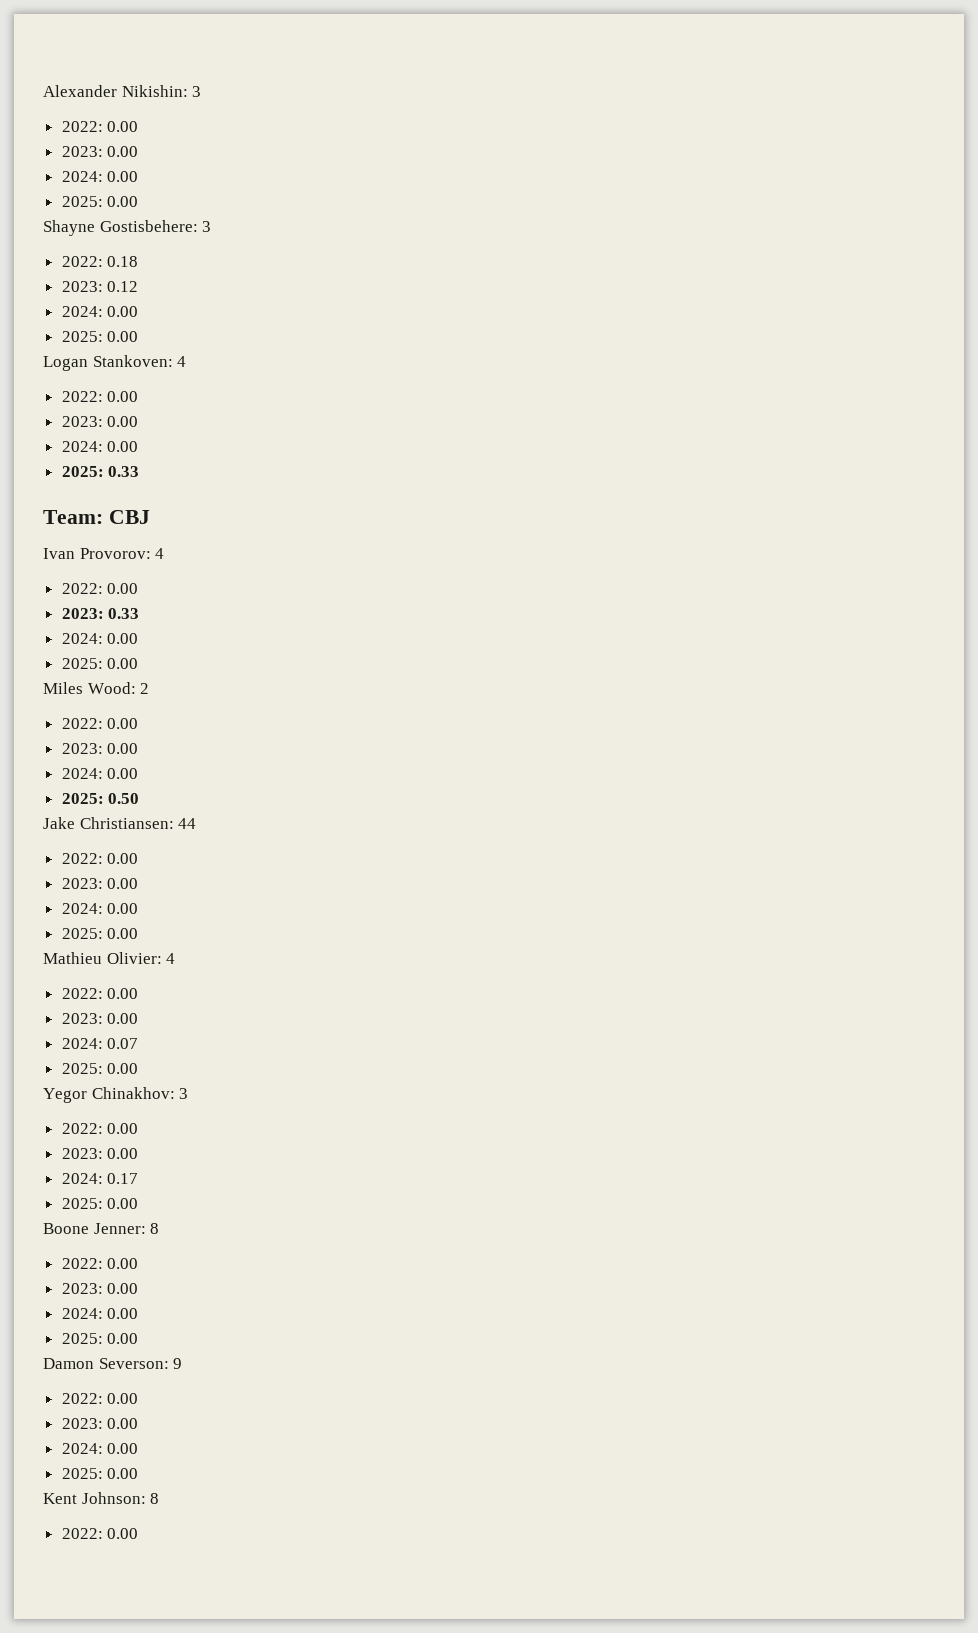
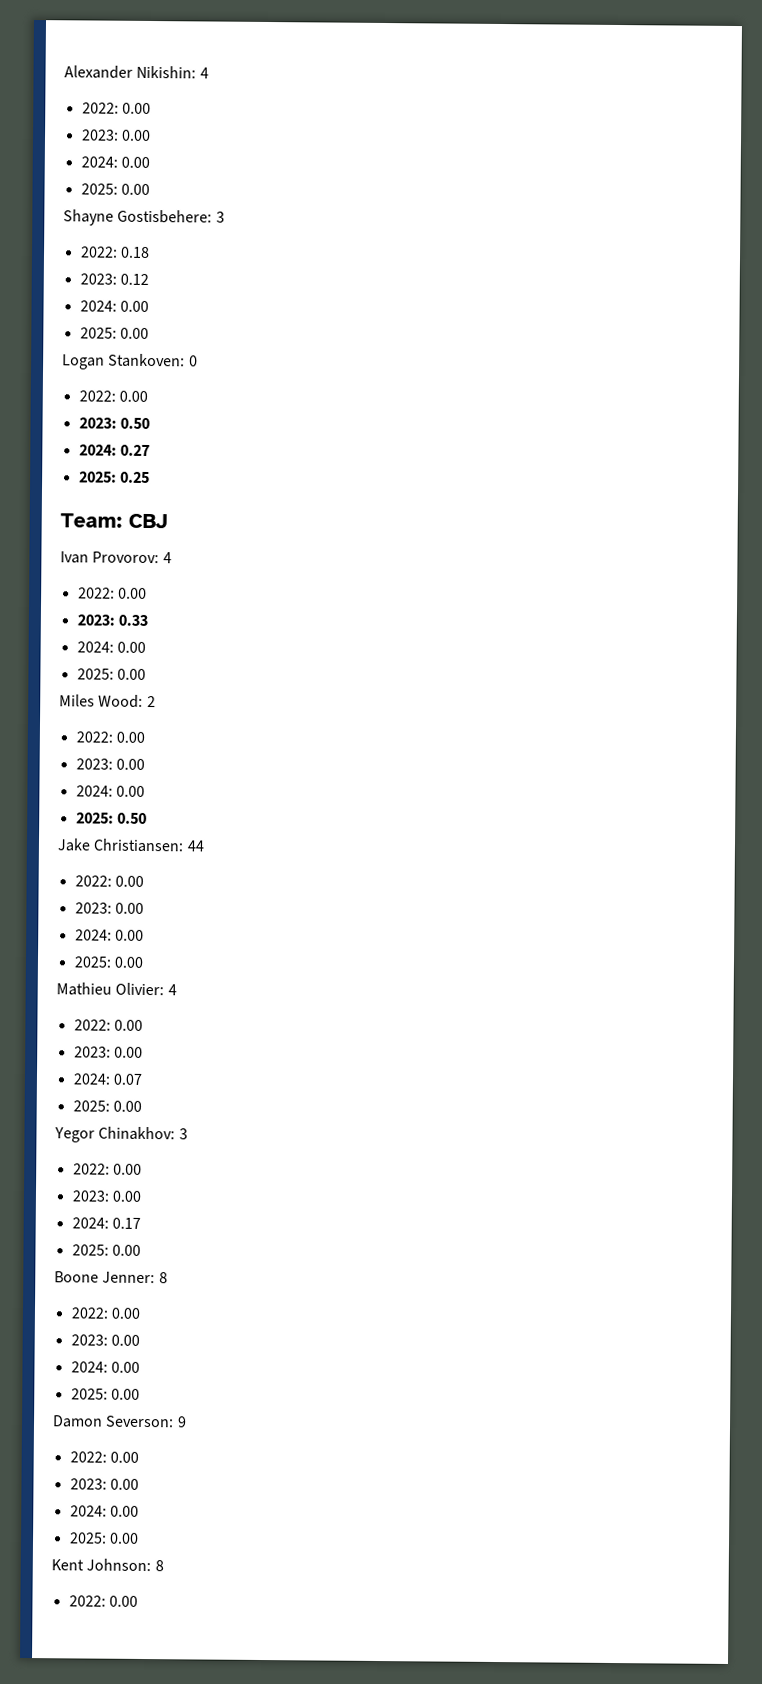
[192,86,202,97] 3 -> [199,67,209,79] 4
[177,356,187,367] [61,391,139,402] [61,416,139,427] [61,441,139,452] [61,466,140,477] 4 // 2022: 0.00 // 2023: 0.00 // 2024: 0.00 // 2025: 0.33 -> [188,355,198,367] [78,390,148,402] [78,417,150,430] [78,444,150,457] [78,471,150,484] 0 // 2022: 0.00 // 2023: 0.50 // 2024: 0.27 // 2025: 0.25

